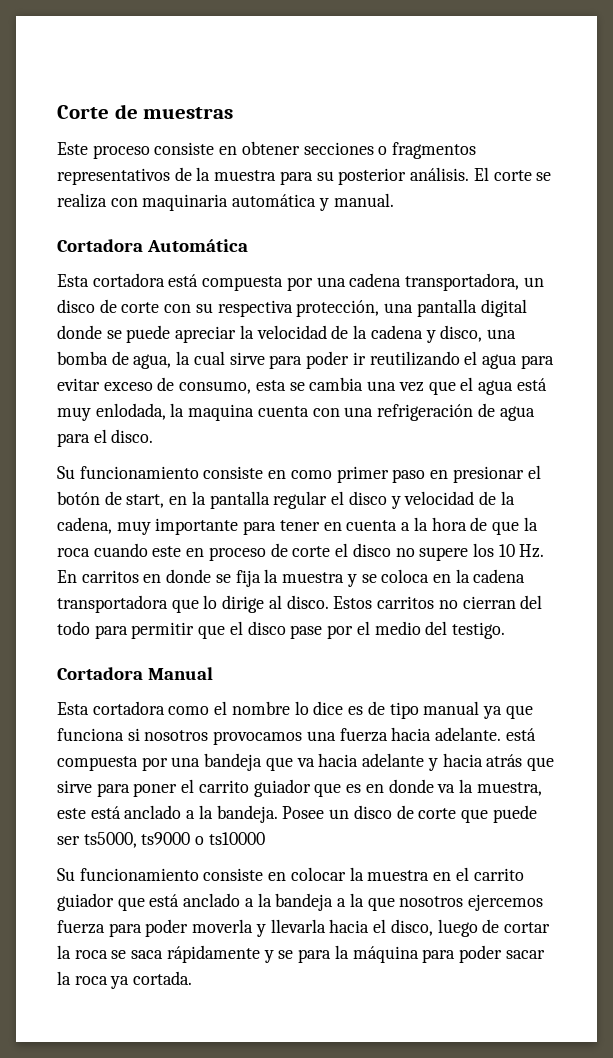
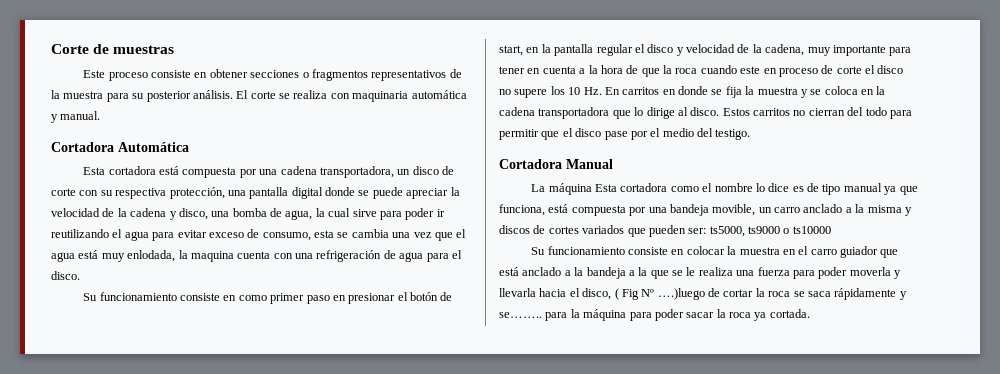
(214, 673) none -> [531,183,592,195] La máquina
[57,727,502,745] funciona si nosotros provocamos una fuerza hacia adelante. -> [499,204,545,216] funciona,
[265,753,554,771] [57,779,542,797] [57,805,537,823] [57,836,80,845] que va hacia adelante y hacia atrás que sirve para poner el carrito guiador que es en donde va la muestra, este está anclado a la bandeja. Posee un disco de corte que puede ser -> [712,204,912,216] [499,225,707,237] movible, un carro anclado a la misma y discos de cortes variados que pueden ser:
[473,868,524,881] carrito -> [810,249,837,255] carro
[399,894,543,911] nosotros ejercemos -> [672,267,755,276] se le realiza una
[437,919,478,937] luego -> [614,288,705,300] ( Fig Nº ….)luego
[278,950,294,959] se -> [499,312,542,318] se……..

